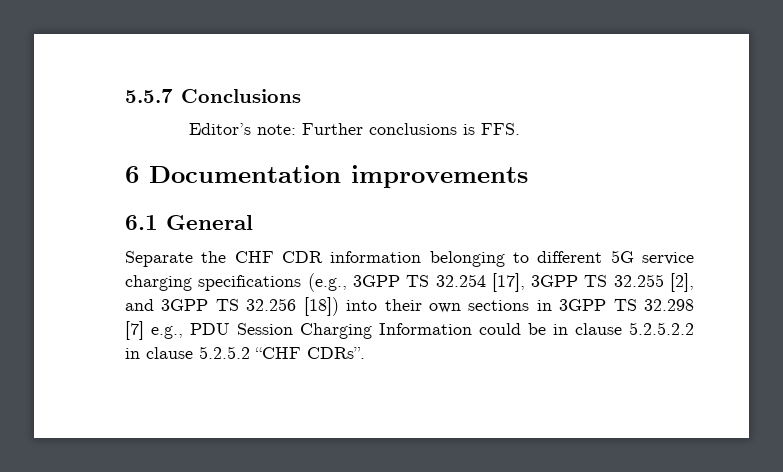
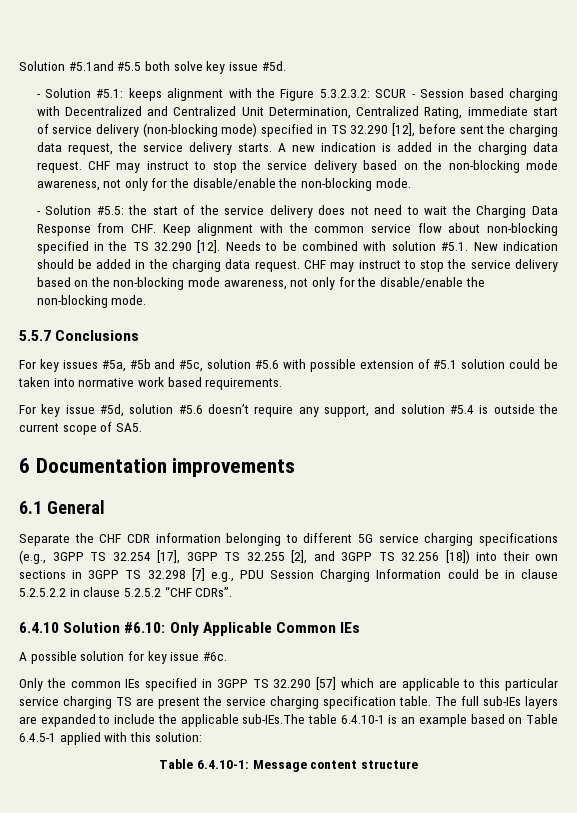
[125,89,301,103] [189,123,521,135] 5.5.7 Conclusions // Editor’s note: Further conclusions is FFS. -> [19,61,286,74] [36,88,559,101] [36,106,559,119] [36,123,559,137] [36,142,559,155] [36,160,559,173] [36,178,411,191] [36,205,559,218] [36,223,558,236] [36,240,558,254] [36,259,558,272] [36,277,485,290] [36,295,147,308] [19,330,140,341] [19,359,558,372] [18,377,283,390] [19,404,558,417] [19,422,142,435] Solution #5.1and #5.5 both solve key issue #5d. // - Solution #5.1: keeps alignment with the Figure 5.3.2.3.2: SCUR - Session based charging with Decentralized and Centralized Unit Determination, Centralized Rating, immediate start of service delivery (non-blocking mode) specified in TS 32.290 [12], before sent the charging data request, the service delivery starts. A new indication is added in the charging data request. CHF may instruct to stop the service delivery based on the non-blocking mode awareness, not only for the disable/enable the non-blocking mode. // - Solution #5.5: the start of the service delivery does not need to wait the Charging Data Response from CHF. Keep alignment with the common service flow about non-blocking specified in the TS 32.290 [12]. Needs to be combined with solution #5.1. New indication should be added in the charging data request. CHF may instruct to stop the service delivery based on the non-blocking mode awareness, not only for the disable/enable the non-blocking mode. // 5.5.7 Conclusions // For key issues #5a, #5b and #5c, solution #5.6 with possible extension of #5.1 solution could be taken into normative work based requirements. // For key issue #5d, solution #5.6 doesn’t require any support, and solution #5.4 is outside the current scope of SA5.
(365, 353) none -> [19,622,361,636] [19,651,227,664] [19,677,558,691] [19,696,558,709] [19,714,559,727] [19,732,202,745] [159,759,418,772] // 6.4.10 Solution #6.10: Only Applicable Common IEs // A possible solution for key issue #6c. // Only the common IEs specified in 3GPP TS 32.290 [57] which are applicable to this particular service charging TS are present the service charging specification table. The full sub-IEs layers are expanded to include the applicable sub-IEs.The table 6.4.10-1 is an example based on Table 6.4.5-1 applied with this solution: // Table 6.4.10-1: Message content structure

